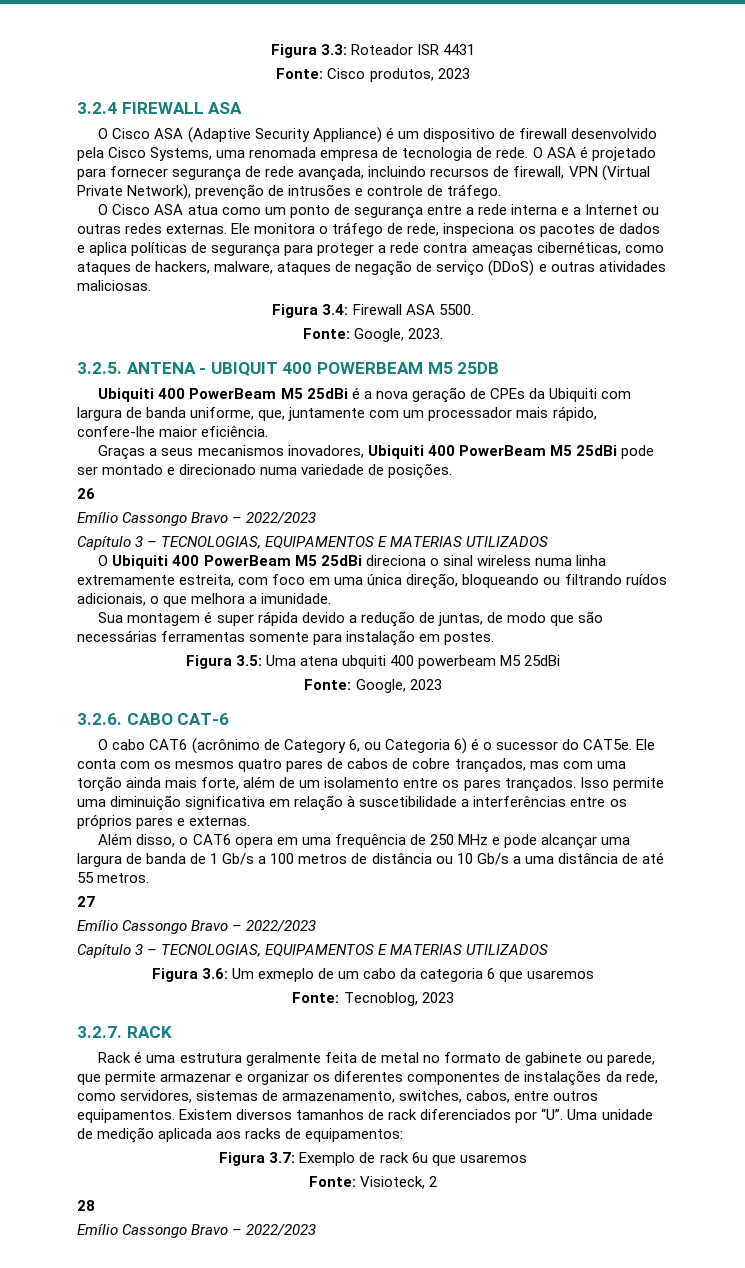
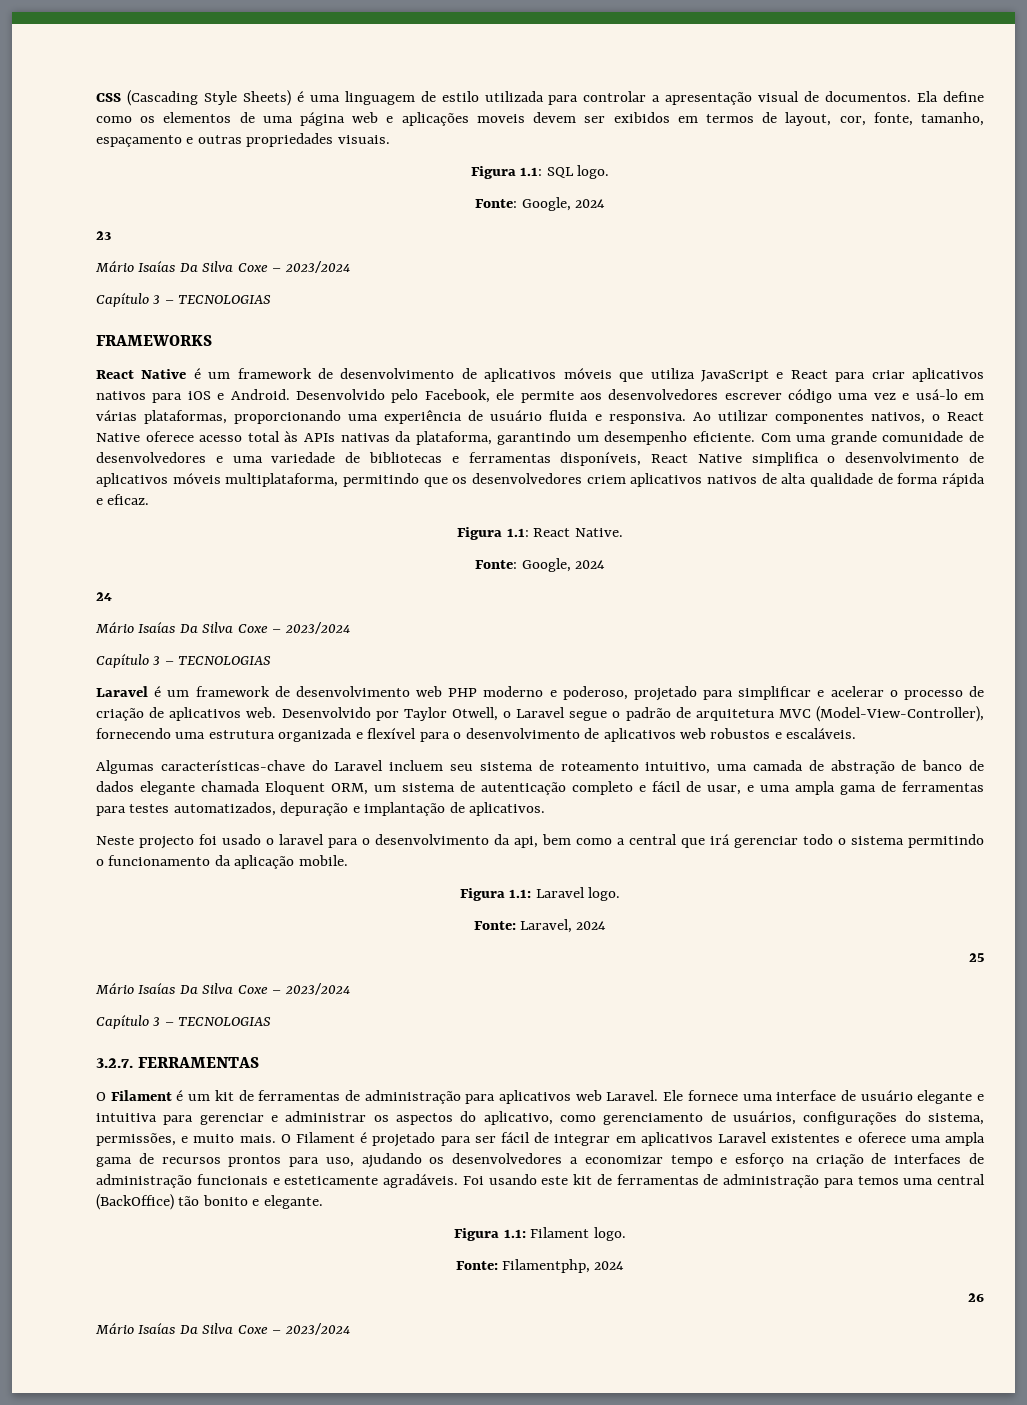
[270,44,476,58] [276,68,470,82] [77,102,243,114] [98,127,657,143] [77,146,656,161] [77,165,650,181] [77,184,502,200] [98,204,660,219] [77,222,660,237] [77,241,664,257] [77,260,666,276] [77,280,151,291] [272,304,474,318] [302,328,444,342] [77,362,500,376] [98,387,632,403] [77,406,597,421] [77,426,269,437] [98,445,654,460] [77,463,453,479] [77,488,95,499] [77,512,317,526] [77,536,549,550] [98,555,606,569] [77,573,667,589] [77,593,332,607] [98,611,604,627] [77,630,495,646] [185,655,561,669] [304,679,442,693] [77,713,230,725] [98,738,656,754] [77,758,626,773] [77,776,664,792] [77,795,627,811] [77,814,251,829] [98,833,631,849] [77,852,664,867] [77,872,150,883] [77,896,95,907] [77,920,317,934] [77,944,549,958] [151,968,595,982] [292,992,454,1006] [77,1026,172,1038] [98,1051,656,1066] [77,1070,658,1086] [77,1090,599,1103] [77,1108,653,1123] [77,1127,404,1143] [219,1152,527,1166] [308,1176,438,1189] [77,1200,95,1211] [77,1224,317,1238] Figura 3.3: Roteador ISR 4431 // Fonte: Cisco produtos, 2023 // 3.2.4 FIREWALL ASA // O Cisco ASA (Adaptive Security Appliance) é um dispositivo de firewall desenvolvido pela Cisco Systems, uma renomada empresa de tecnologia de rede. O ASA é projetado para fornecer segurança de rede avançada, incluindo recursos de firewall, VPN (Virtual Private Network), prevenção de intrusões e controle de tráfego. // O Cisco ASA atua como um ponto de segurança entre a rede interna e a Internet ou outras redes externas. Ele monitora o tráfego de rede, inspeciona os pacotes de dados e aplica políticas de segurança para proteger a rede contra ameaças cibernéticas, como ataques de hackers, malware, ataques de negação de serviço (DDoS) e outras atividades maliciosas. // Figura 3.4: Firewall ASA 5500. // Fonte: Google, 2023. // 3.2.5. ANTENA - UBIQUIT 400 POWERBEAM M5 25DB // Ubiquiti 400 PowerBeam M5 25dBi é a nova geração de CPEs da Ubiquiti com largura de banda uniforme, que, juntamente com um processador mais rápido, confere-lhe maior eficiência. // Graças a seus mecanismos inovadores, Ubiquiti 400 PowerBeam M5 25dBi pode ser montado e direcionado numa variedade de posições. // 26 // Emílio Cassongo Bravo – 2022/2023 // Capítulo 3 – TECNOLOGIAS, EQUIPAMENTOS E MATERIAS UTILIZADOS // O Ubiquiti 400 PowerBeam M5 25dBi direciona o sinal wireless numa linha extremamente estreita, com foco em uma única direção, bloqueando ou filtrando ruídos adicionais, o que melhora a imunidade. // Sua montagem é super rápida devido a redução de juntas, de modo que são necessárias ferramentas somente para instalação em postes. // Figura 3.5: Uma atena ubquiti 400 powerbeam M5 25dBi // Fonte: Google, 2023 // 3.2.6. CABO CAT-6 // O cabo CAT6 (acrônimo de Category 6, ou Categoria 6) é o sucessor do CAT5e. Ele conta com os mesmos quatro pares de cabos de cobre trançados, mas com uma torção ainda mais forte, além de um isolamento entre os pares trançados. Isso permite uma diminuição significativa em relação à suscetibilidade a interferências entre os próprios pares e externas. // Além disso, o CAT6 opera em uma frequência de 250 MHz e pode alcançar uma largura de banda de 1 Gb/s a 100 metros de distância ou 10 Gb/s a uma distância de até 55 metros. // 27 // Emílio Cassongo Bravo – 2022/2023 // Capítulo 3 – TECNOLOGIAS, EQUIPAMENTOS E MATERIAS UTILIZADOS // Figura 3.6: Um exmeplo de um cabo da categoria 6 que usaremos // Fonte: Tecnoblog, 2023 // 3.2.7. RACK // Rack é uma estrutura geralmente feita de metal no formato de gabinete ou parede, que permite armazenar e organizar os diferentes componentes de instalações da rede, como servidores, sistemas de armazenamento, switches, cabos, entre outros equipamentos. Existem diversos tamanhos de rack diferenciados por “U”. Uma unidade de medição aplicada aos racks de equipamentos: // Figura 3.7: Exemplo de rack 6u que usaremos // Fonte: Visioteck, 2 // 28 // Emílio Cassongo Bravo – 2022/2023 -> [96,90,985,106] [96,112,985,126] [96,133,390,147] [470,165,610,179] [475,197,605,211] [96,231,111,240] [95,261,350,273] [96,293,272,307] [96,335,212,346] [96,368,984,382] [96,389,985,403] [96,410,985,424] [96,431,985,445] [96,452,985,466] [96,473,985,487] [96,494,150,505] [457,527,623,540] [475,558,605,572] [96,592,112,601] [95,622,350,634] [96,654,272,668] [96,686,984,701] [96,706,984,722] [96,728,857,742] [96,760,984,774] [96,781,984,795] [96,802,546,816] [96,834,984,849] [96,855,348,869] [459,887,621,901] [473,919,607,933] [969,953,984,962] [95,983,350,995] [96,1015,272,1029] [96,1057,259,1068] [96,1090,985,1104] [96,1111,985,1125] [96,1132,986,1147] [96,1153,985,1168] [96,1174,985,1188] [96,1194,323,1210] [454,1227,626,1241] [455,1259,625,1273] [968,1293,984,1302] [95,1323,350,1335] CSS (Cascading Style Sheets) é uma linguagem de estilo utilizada para controlar a apresentação visual de documentos. Ela define como os elementos de uma página web e aplicações moveis devem ser exibidos em termos de layout, cor, fonte, tamanho, espaçamento e outras propriedades visuais. // Figura 1.1: SQL logo. // Fonte: Google, 2024 // 23 // Mário Isaías Da Silva Coxe – 2023/2024 // Capítulo 3 – TECNOLOGIAS // FRAMEWORKS // React Native é um framework de desenvolvimento de aplicativos móveis que utiliza JavaScript e React para criar aplicativos nativos para iOS e Android. Desenvolvido pelo Facebook, ele permite aos desenvolvedores escrever código uma vez e usá-lo em várias plataformas, proporcionando uma experiência de usuário fluida e responsiva. Ao utilizar componentes nativos, o React Native oferece acesso total às APIs nativas da plataforma, garantindo um desempenho eficiente. Com uma grande comunidade de desenvolvedores e uma variedade de bibliotecas e ferramentas disponíveis, React Native simplifica o desenvolvimento de aplicativos móveis multiplataforma, permitindo que os desenvolvedores criem aplicativos nativos de alta qualidade de forma rápida e eficaz. // Figura 1.1: React Native. // Fonte: Google, 2024 // 24 // Mário Isaías Da Silva Coxe – 2023/2024 // Capítulo 3 – TECNOLOGIAS // Laravel é um framework de desenvolvimento web PHP moderno e poderoso, projetado para simplificar e acelerar o processo de criação de aplicativos web. Desenvolvido por Taylor Otwell, o Laravel segue o padrão de arquitetura MVC (Model-View-Controller), fornecendo uma estrutura organizada e flexível para o desenvolvimento de aplicativos web robustos e escaláveis. // Algumas características-chave do Laravel incluem seu sistema de roteamento intuitivo, uma camada de abstração de banco de dados elegante chamada Eloquent ORM, um sistema de autenticação completo e fácil de usar, e uma ampla gama de ferramentas para testes automatizados, depuração e implantação de aplicativos. // Neste projecto foi usado o laravel para o desenvolvimento da api, bem como a central que irá gerenciar todo o sistema permitindo o funcionamento da aplicação mobile. // Figura 1.1: Laravel logo. // Fonte: Laravel, 2024 // 25 // Mário Isaías Da Silva Coxe – 2023/2024 // Capítulo 3 – TECNOLOGIAS // 3.2.7. FERRAMENTAS // O Filament é um kit de ferramentas de administração para aplicativos web Laravel. Ele fornece uma interface de usuário elegante e intuitiva para gerenciar e administrar os aspectos do aplicativo, como gerenciamento de usuários, configurações do sistema, permissões, e muito mais. O Filament é projetado para ser fácil de integrar em aplicativos Laravel existentes e oferece uma ampla gama de recursos prontos para uso, ajudando os desenvolvedores a economizar tempo e esforço na criação de interfaces de administração funcionais e esteticamente agradáveis. Foi usando este kit de ferramentas de administração para temos uma central (BackOffice) tão bonito e elegante. // Figura 1.1: Filament logo. // Fonte: Filamentphp, 2024 // 26 // Mário Isaías Da Silva Coxe – 2023/2024

